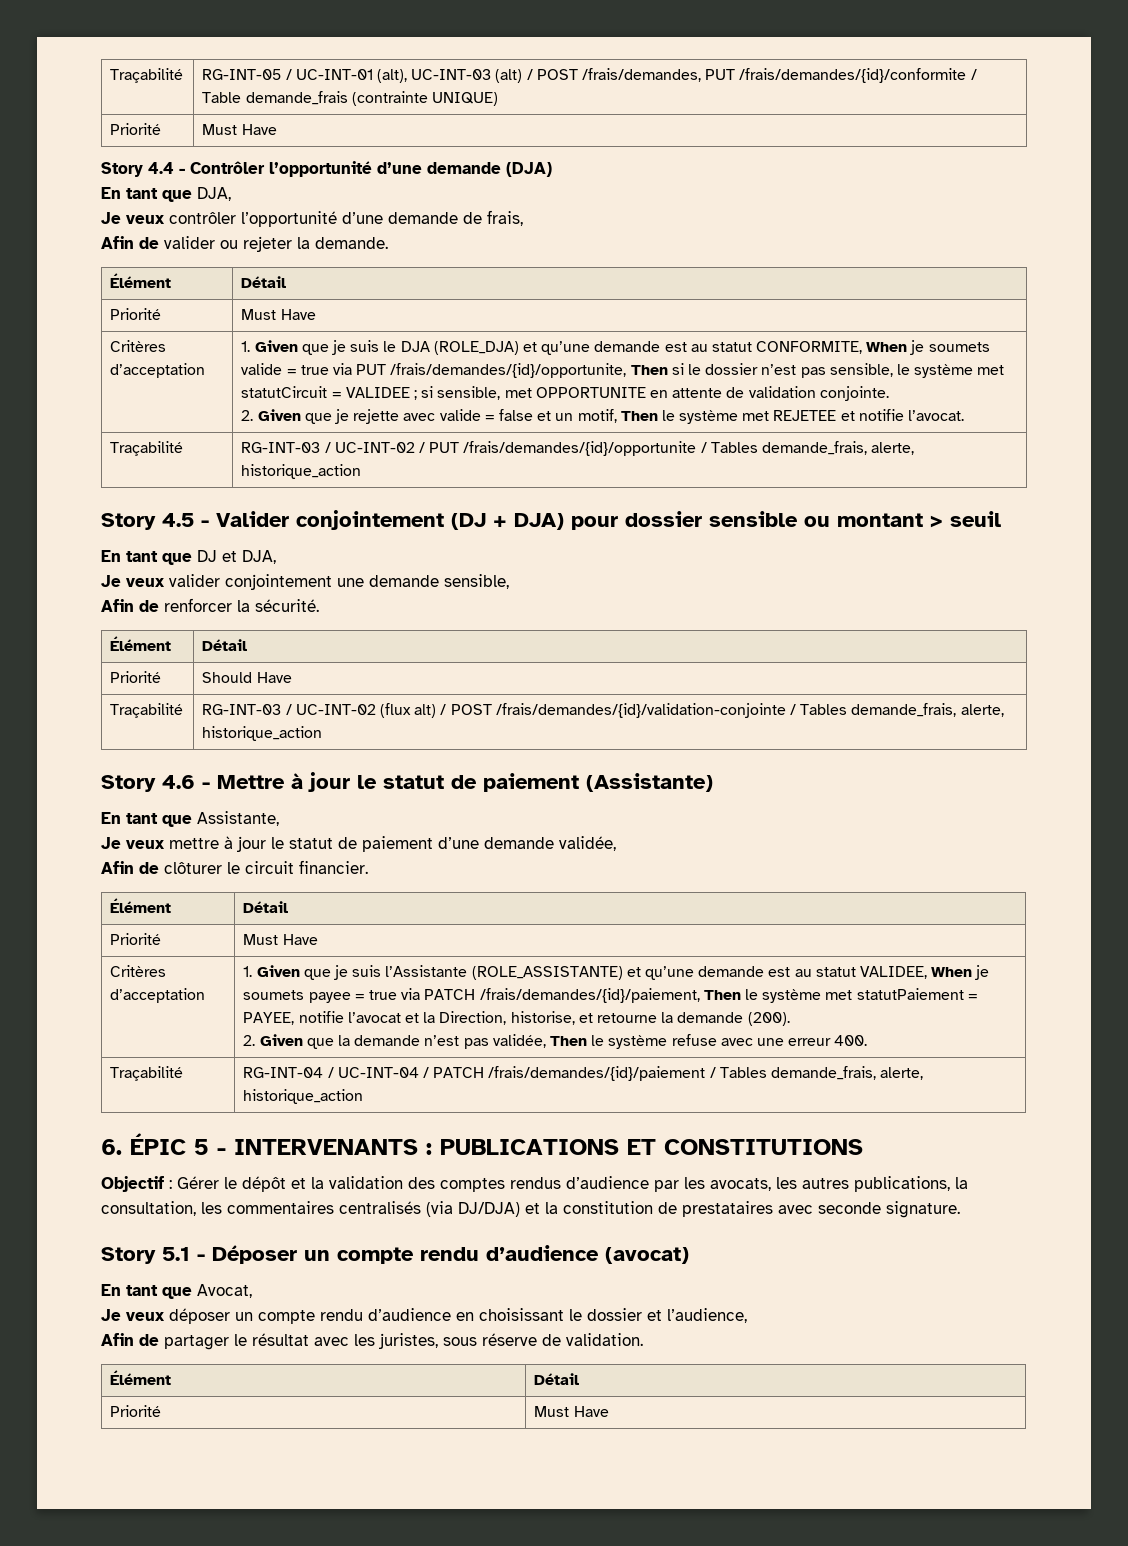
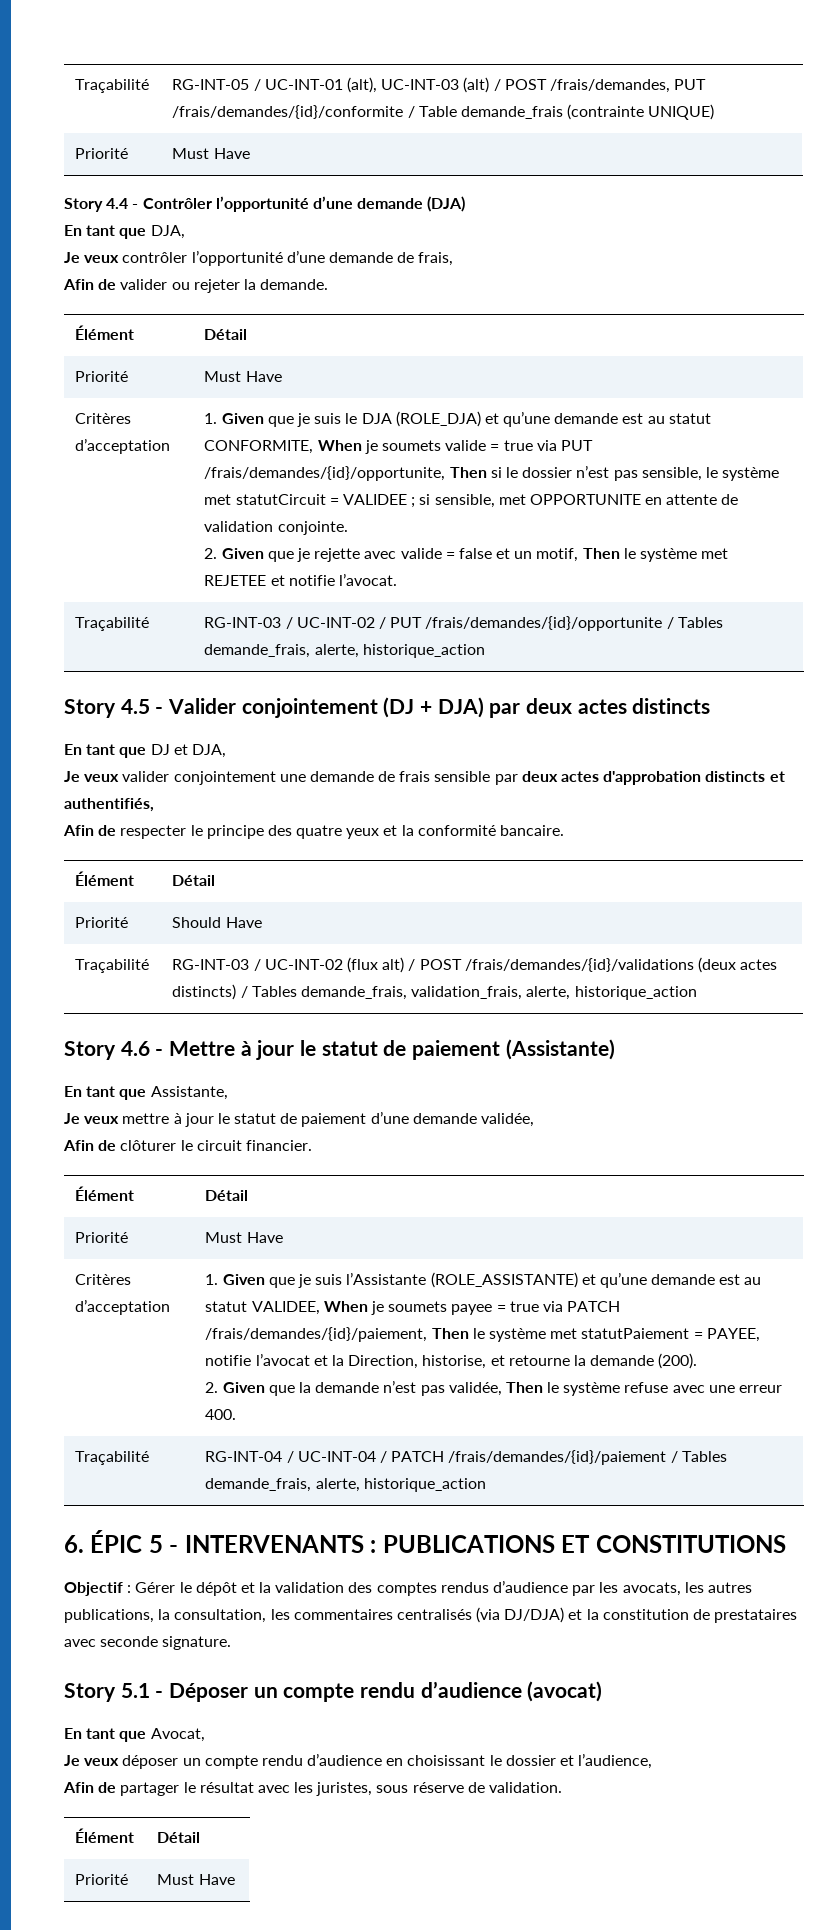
[571,511,1001,530] pour dossier sensible ou montant > seuil -> [489,698,711,718] par deux actes distincts
[444,574,509,589] [101,598,319,612] sensible, // Afin de renforcer la sécurité. -> [378,771,785,785] [64,798,154,812] [63,825,565,839] de frais sensible par deux actes d'approbation distincts et authentifiés, // Afin de respecter le principe des quatre yeux et la conformité bancaire.
[495,703,957,718] /frais/demandes/{id}/validation-conjointe / Tables demande_frais, -> [464,957,778,973] [172,984,523,1000] /frais/demandes/{id}/validations (deux actes distincts) / Tables demande_frais, validation_frais,

